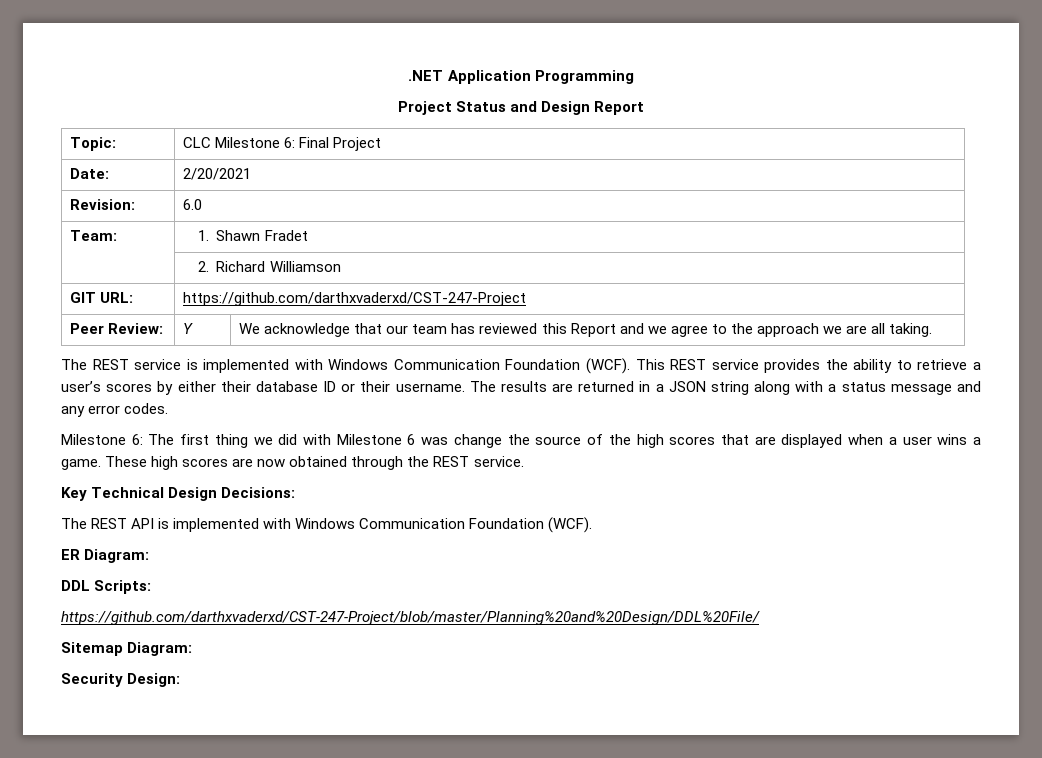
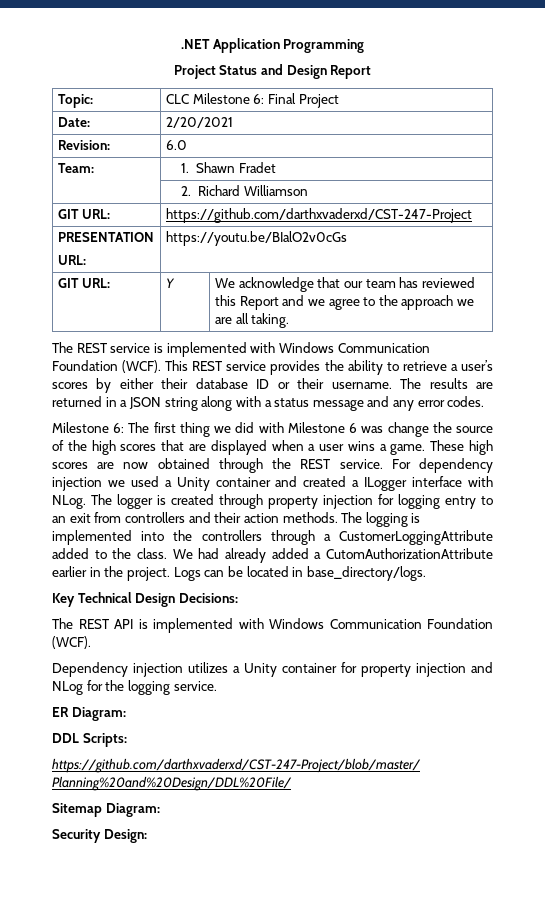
[70,323,164,334] Peer Review: -> [57,232,154,242] [57,255,86,265] [165,231,347,246] [57,278,110,288] PRESENTATION // URL: | https://youtu.be/BIalO2v0cGs // GIT URL:
(524, 461) none -> [391,458,494,473] [52,476,493,491] [52,494,493,509] [52,512,421,527] [52,530,493,545] [52,548,493,563] [52,566,426,581] For dependency injection we used a Unity container and created a ILogger interface with NLog. The logger is created through property injection for logging entry to an exit from controllers and their action methods. The logging is implemented into the controllers through a CustomerLoggingAttribute added to the class. We had already added a CutomAuthorizationAttribute earlier in the project. Logs can be located in base_directory/logs.
(593, 525) none -> [52,662,493,677] [52,680,217,695] // Dependency injection utilizes a Unity container for property injection and NLog for the logging service.

